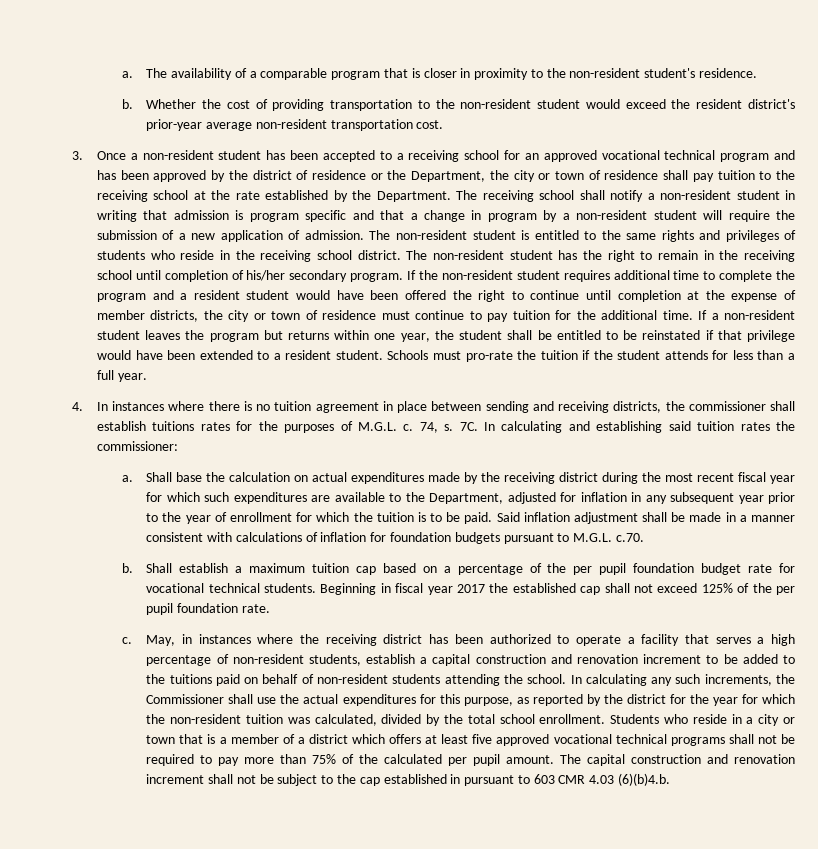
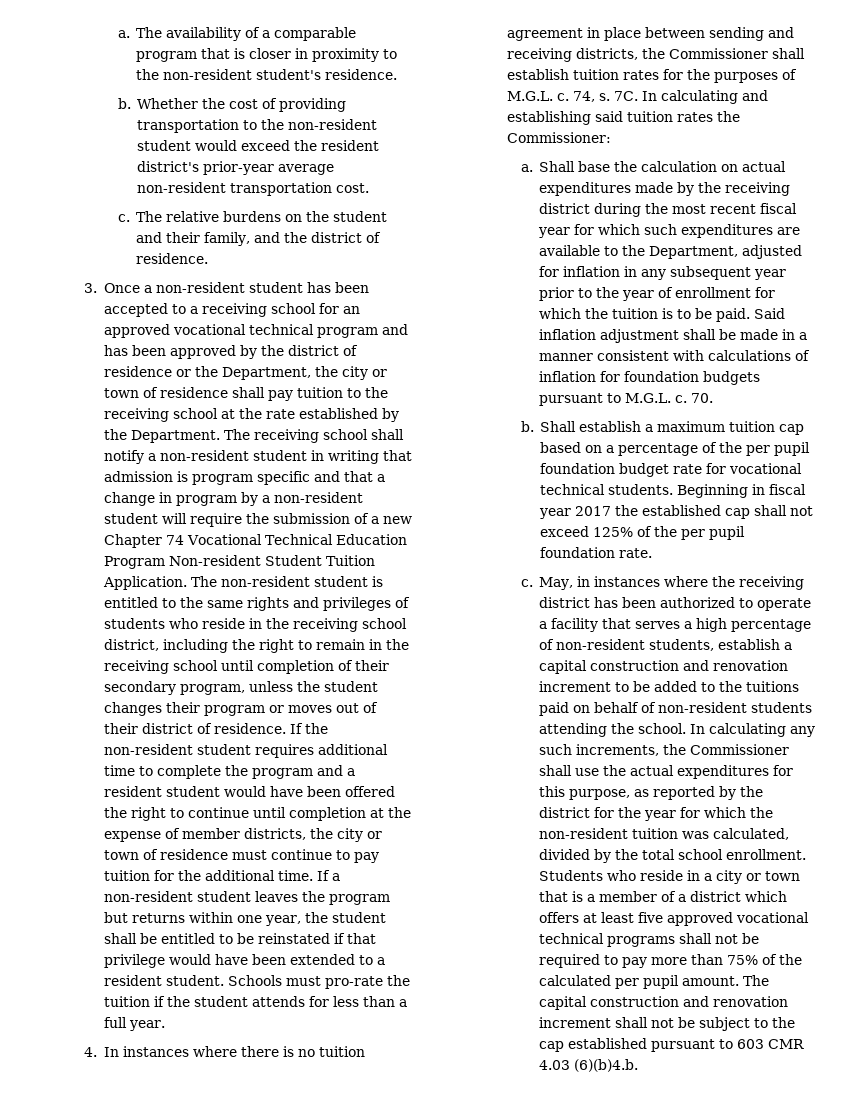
(444, 124) none -> [117,211,388,222] [136,232,382,246] [136,253,209,264] // c. The relative burdens on the student and their family, and the district of residence.
[220,230,364,242] application of admission. -> [103,534,407,548] [103,555,375,569] [102,576,187,590] Chapter 74 Vocational Technical Education Program Non-resident Student Tuition Application.
[357,250,578,260] district. The non-resident student has -> [103,639,228,653] district, including
[246,270,404,282] his/her secondary program. -> [354,660,389,671] [103,681,378,695] [103,702,378,716] [103,723,286,734] their secondary program, unless the student changes their program or moves out of their district of residence.
[688,401,766,411] commissioner -> [668,48,768,59] Commissioner
[152,421,195,431] tuitions -> [572,69,619,80] tuition
[96,441,178,451] commissioner: -> [506,132,611,143] Commissioner:
[615,533,644,542] c.70. -> [675,393,714,403] c. 70.
[450,774,461,784] in -> (648, 1043) none

